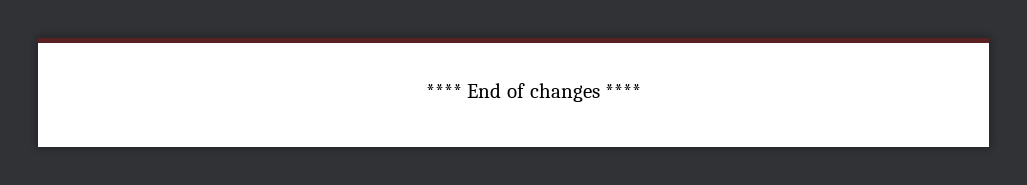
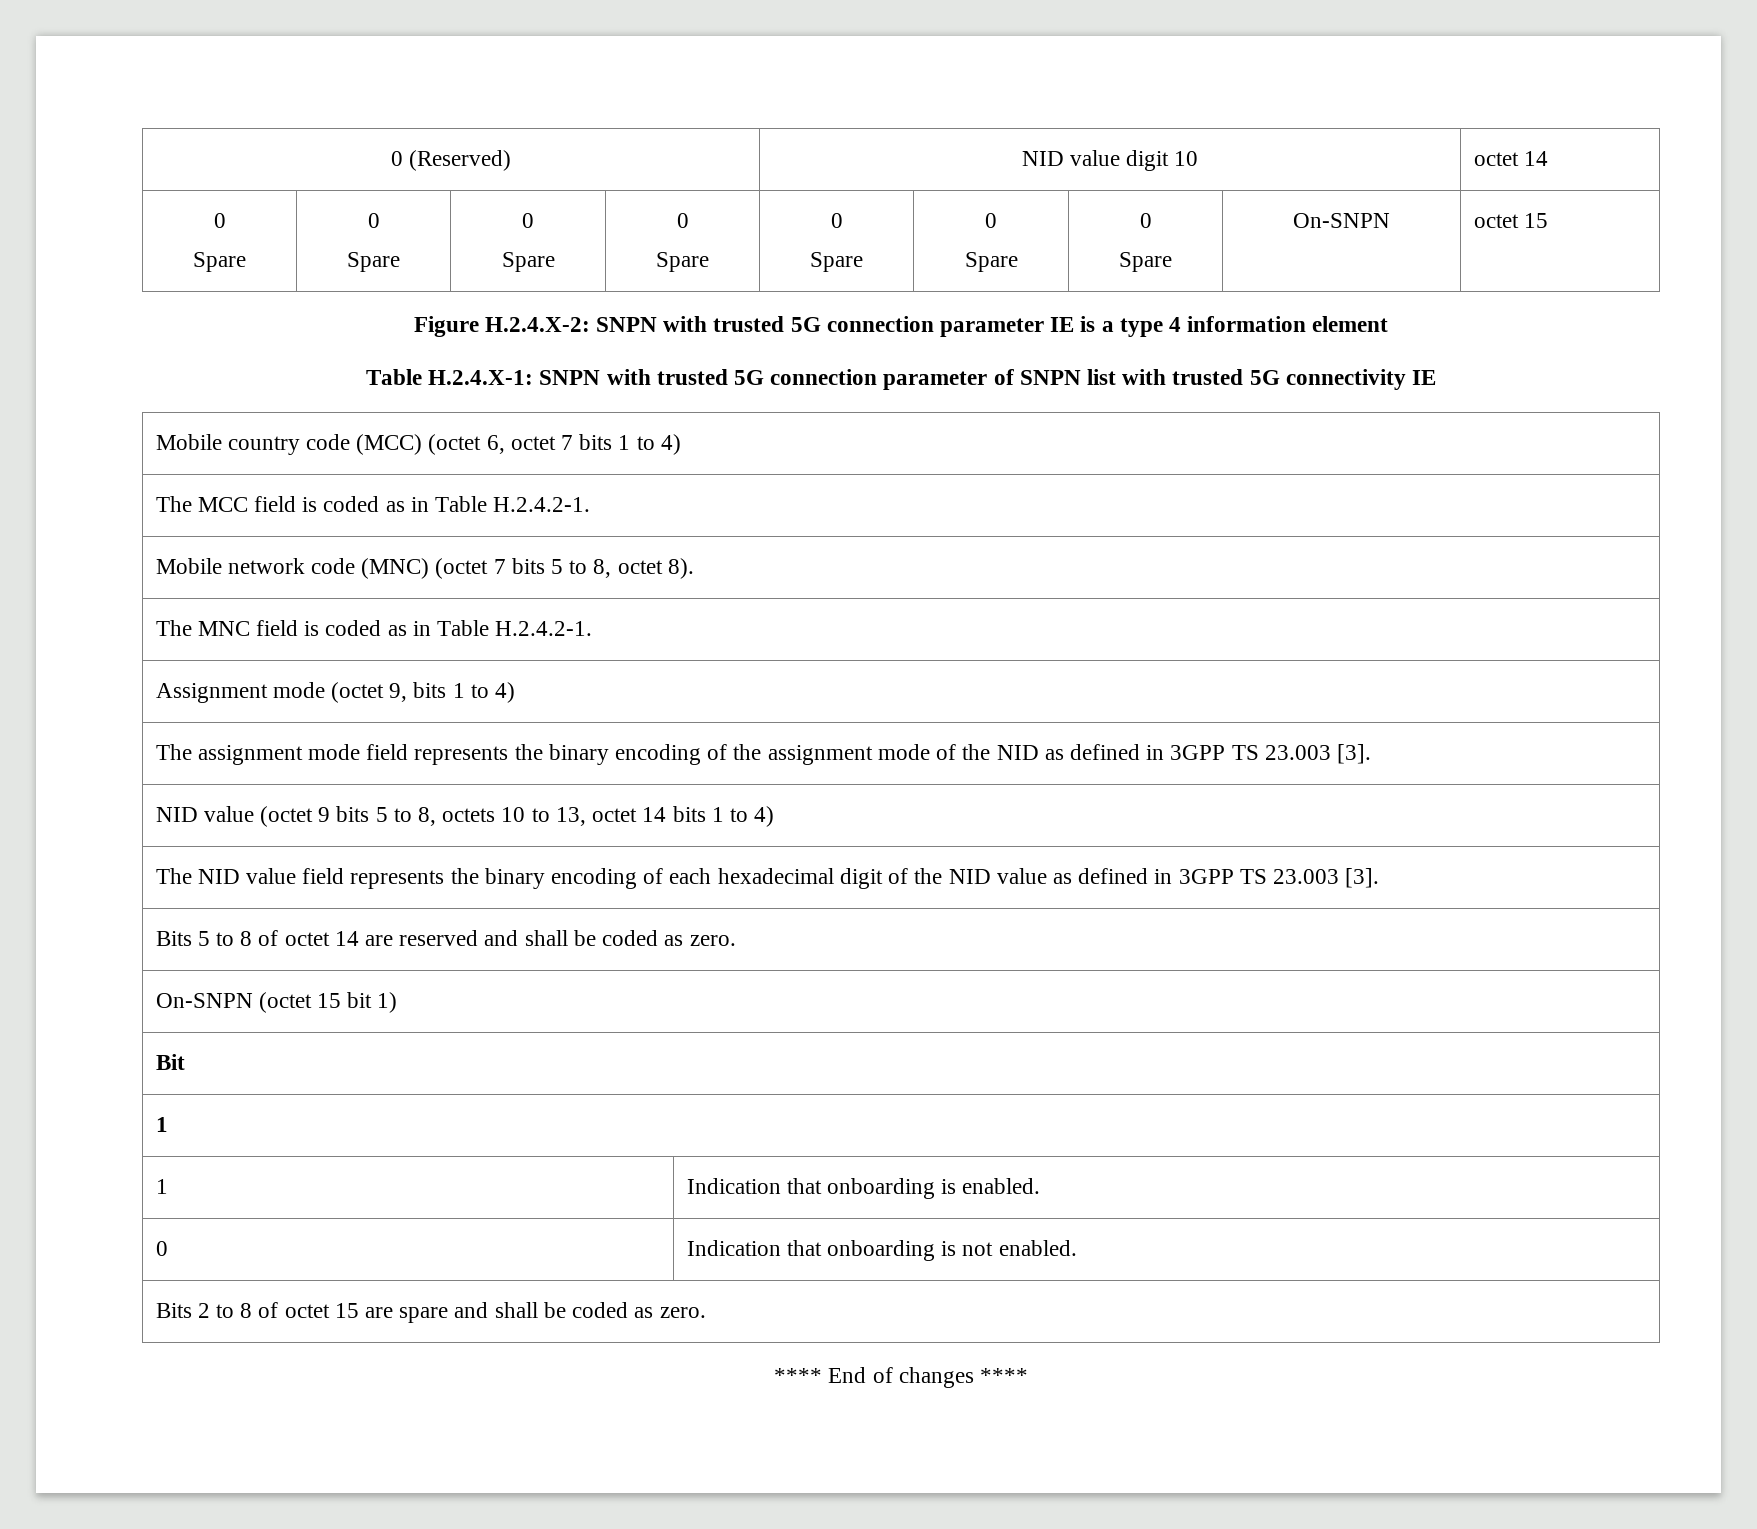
(425, 91) none -> [390,150,512,171] [1021,150,1199,171] [1473,151,1548,166] [213,213,226,228] [193,252,246,272] [367,213,380,228] [347,252,400,272] [522,213,534,228] [501,252,555,272] [676,213,689,228] [656,252,709,272] [830,213,843,228] [810,252,863,272] [985,213,997,228] [964,252,1018,272] [1139,213,1152,228] [1119,252,1172,272] [1293,213,1391,228] [1473,213,1548,228] [413,316,1389,337] [365,369,1437,390] [155,434,681,455] [155,496,591,512] [155,558,694,579] [155,620,593,636] [155,682,516,703] [155,744,1371,765] [155,806,775,827] [155,868,1380,889] [155,930,736,946] [155,992,398,1013] [155,1054,185,1070] [155,1117,168,1132] [155,1179,168,1194] [686,1178,1041,1199] [155,1241,168,1256] [686,1240,1077,1261] [155,1302,706,1323] 0 (Reserved) | NID value digit 10 | octet 14 // 0 // Spare | 0 // Spare | 0 // Spare | 0 // Spare | 0 // Spare | 0 // Spare | 0 // Spare | On-SNPN | octet 15 // Figure H.2.4.X-2: SNPN with trusted 5G connection parameter IE is a type 4 information element // Table H.2.4.X-1: SNPN with trusted 5G connection parameter of SNPN list with trusted 5G connectivity IE // Mobile country code (MCC) (octet 6, octet 7 bits 1 to 4) // The MCC field is coded as in Table H.2.4.2-1. // Mobile network code (MNC) (octet 7 bits 5 to 8, octet 8). // The MNC field is coded as in Table H.2.4.2-1. // Assignment mode (octet 9, bits 1 to 4) // The assignment mode field represents the binary encoding of the assignment mode of the NID as defined in 3GPP TS 23.003 [3]. // NID value (octet 9 bits 5 to 8, octets 10 to 13, octet 14 bits 1 to 4) // The NID value field represents the binary encoding of each hexadecimal digit of the NID value as defined in 3GPP TS 23.003 [3]. // Bits 5 to 8 of octet 14 are reserved and shall be coded as zero. // On-SNPN (octet 15 bit 1) // Bit // 1 // 1 | Indication that onboarding is enabled. // 0 | Indication that onboarding is not enabled. // Bits 2 to 8 of octet 15 are spare and shall be coded as zero. //

